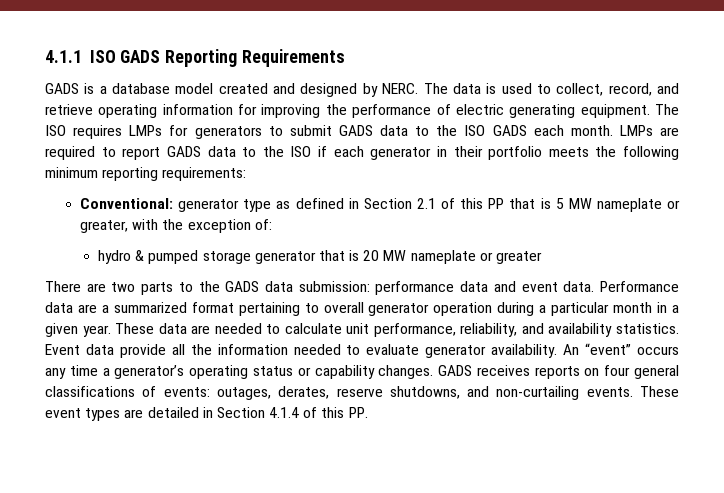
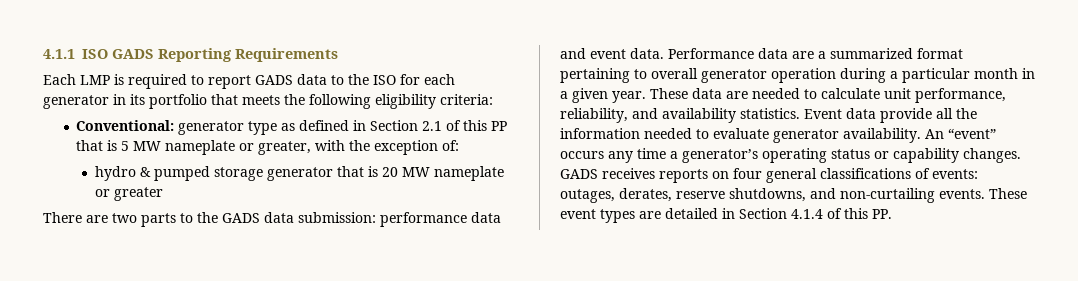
[45,83,680,97] [45,104,679,118] [45,125,679,139] GADS is a database model created and designed by NERC. The data is used to collect, record, and retrieve operating information for improving the performance of electric generating equipment. The ISO requires LMPs for generators to submit GADS data to the ISO GADS each month. LMPs are -> [43,74,124,85] Each LMP is
[318,146,327,157] if -> [400,74,420,85] for
[453,146,679,160] [45,167,247,181] their portfolio meets the following minimum reporting requirements: -> [130,94,493,109] its portfolio that meets the following eligibility criteria:

